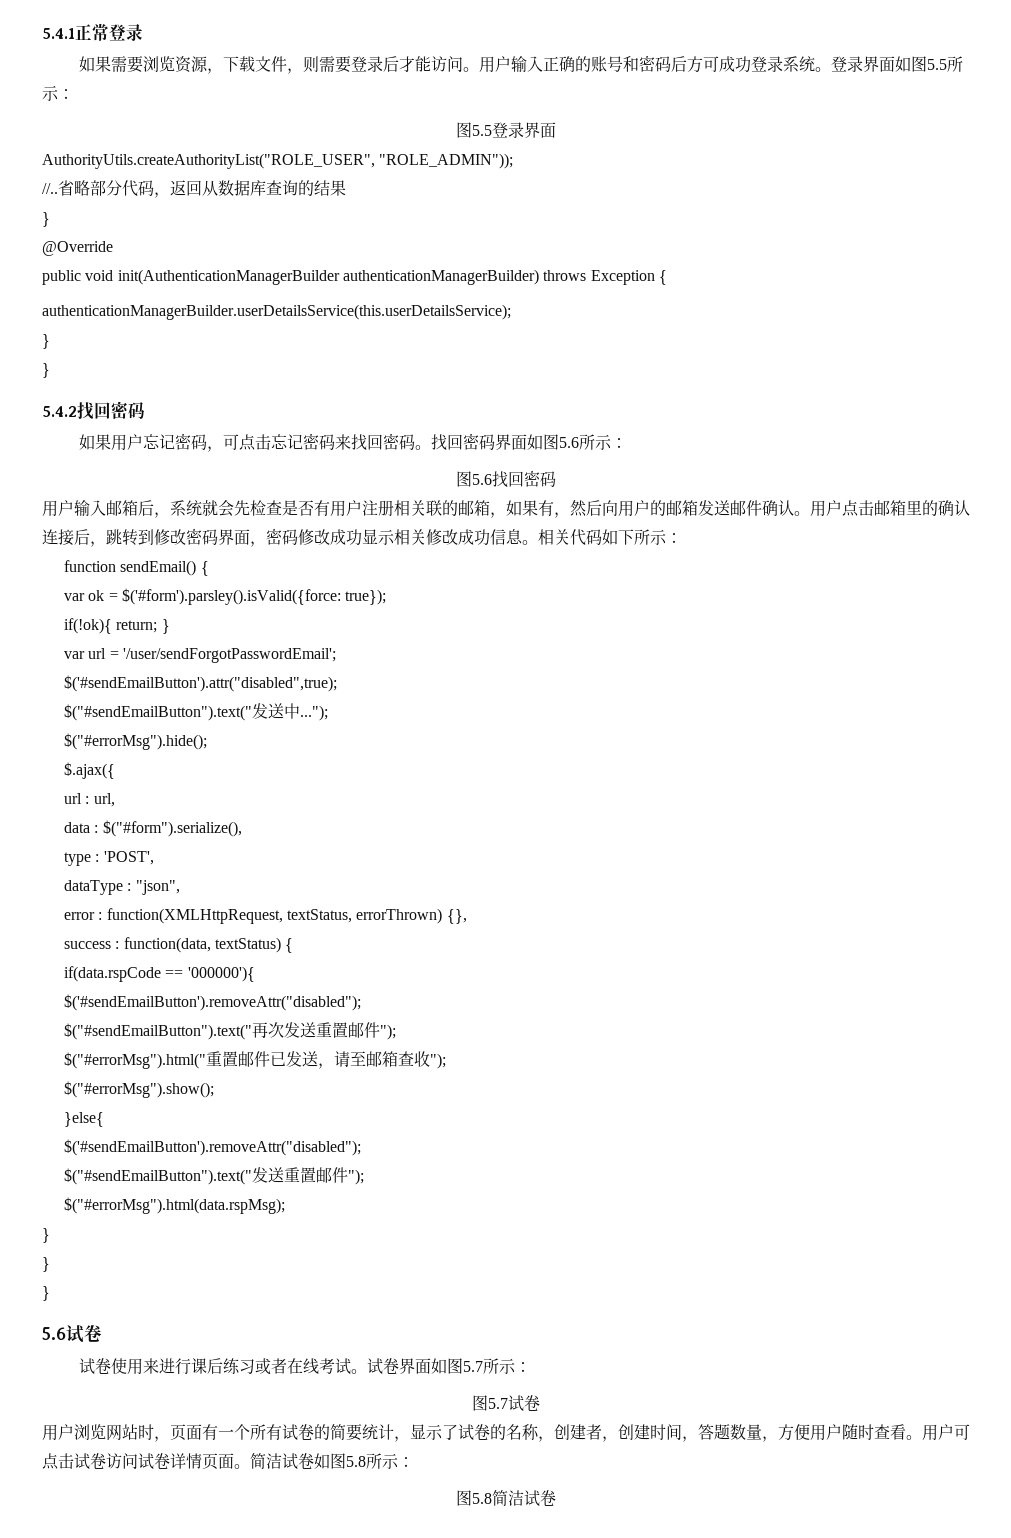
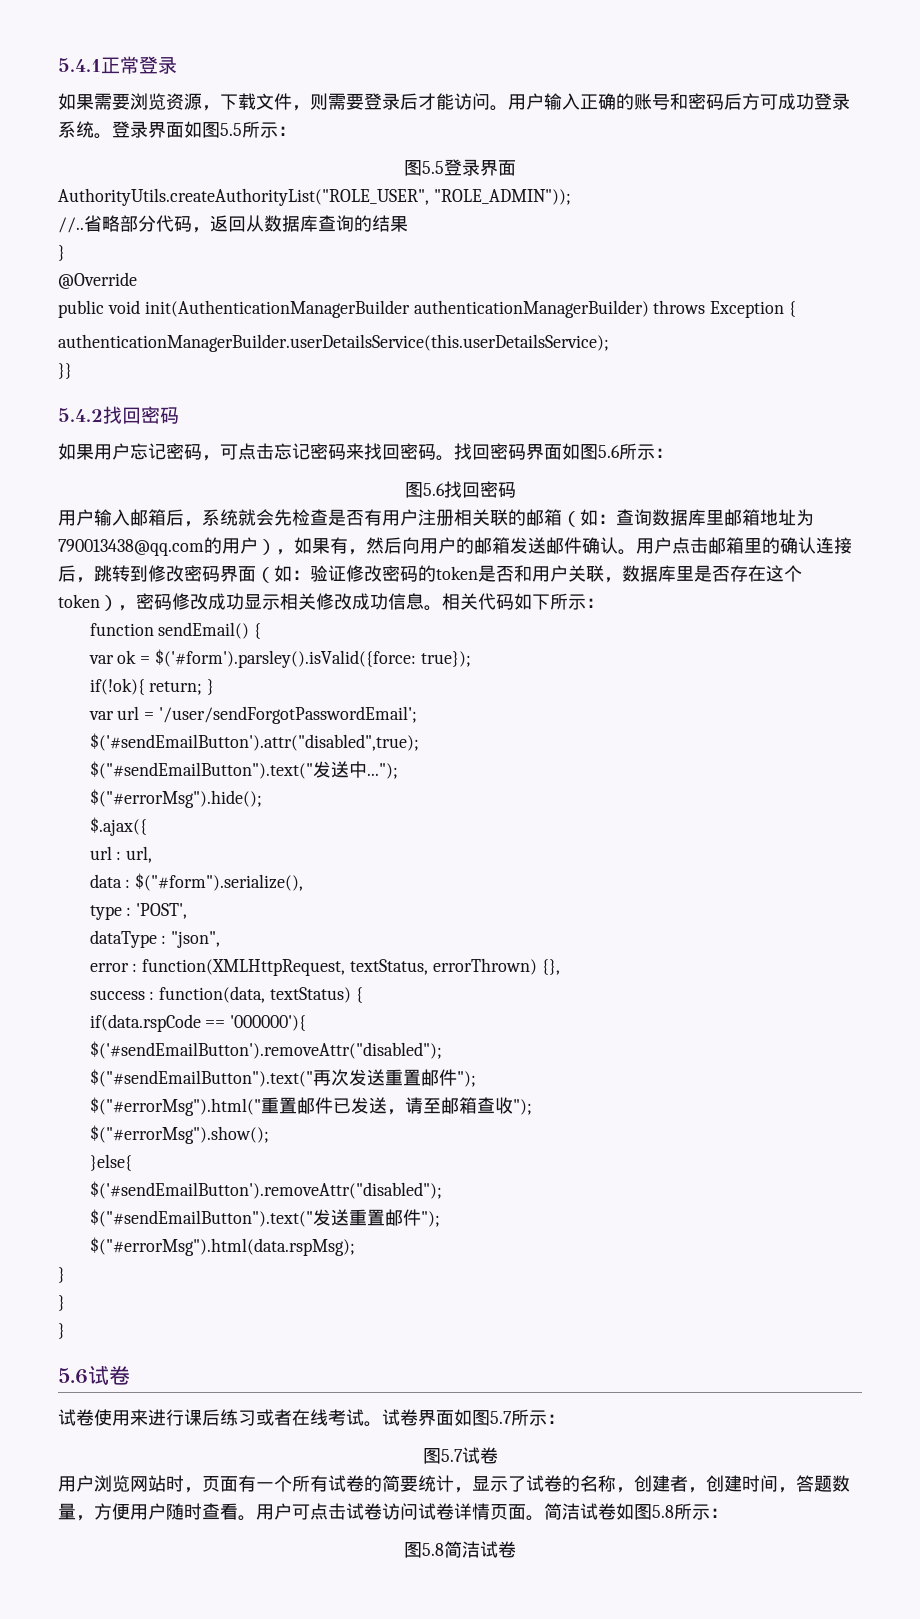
[42,334,50,349] [42,363,50,378] } // } -> [58,363,72,379] }}
(490, 508) none -> [562,509,814,527] [58,537,276,556] （如：查询数据库里邮箱地址为790013438@qq.com的用户）
(250, 537) none -> [256,565,802,583] [58,594,118,611] （如：验证修改密码的token是否和用户关联，数据库里是否存在这个token）

